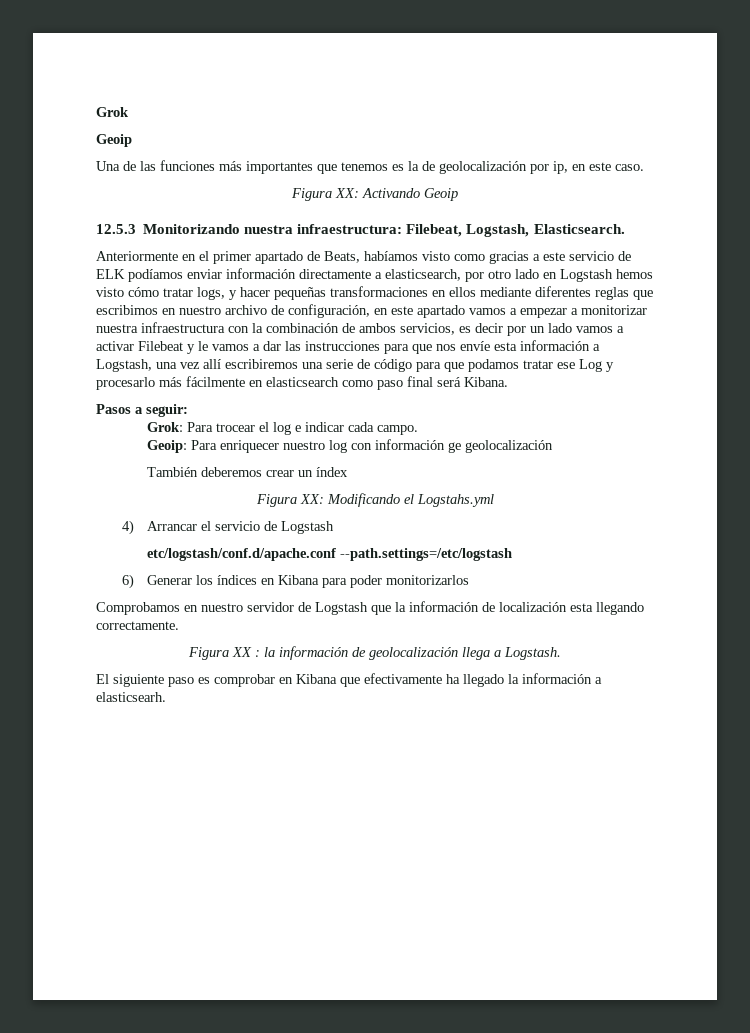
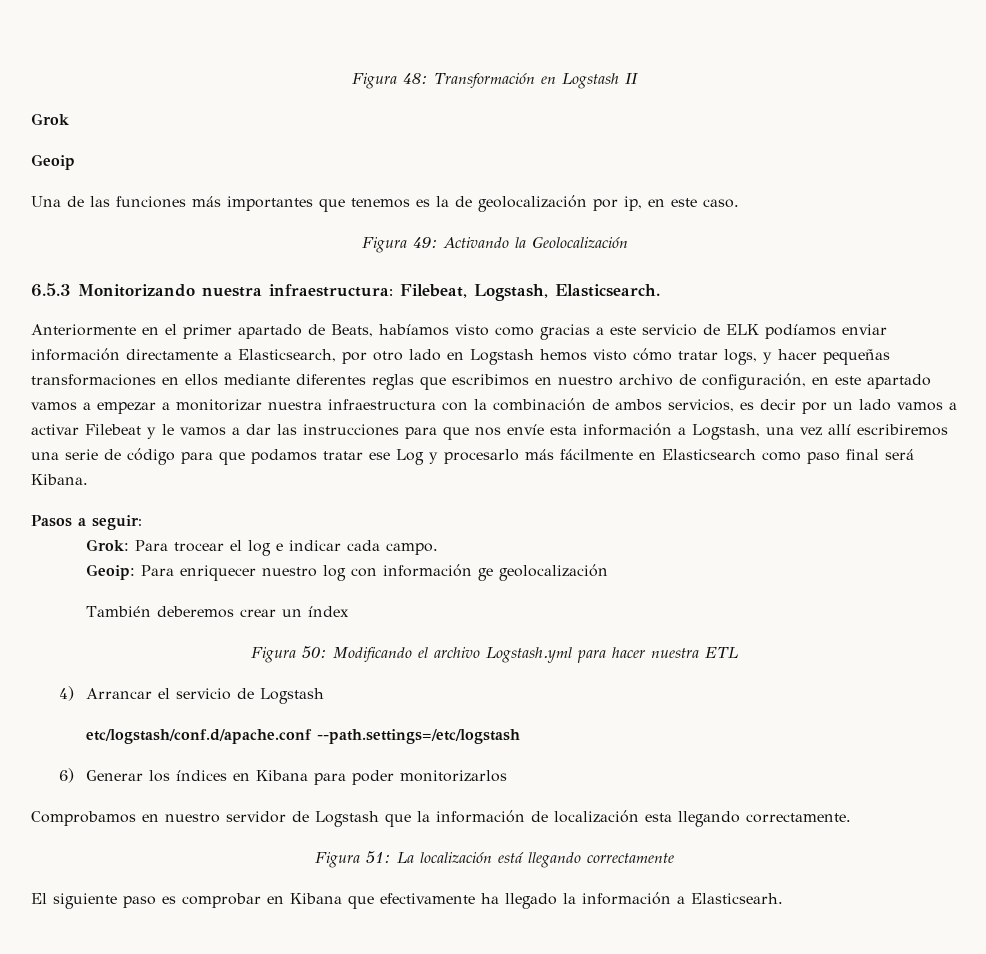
(96, 112) none -> [352,73,639,89] Figura 48: Transformación en Logstash II //
[335,188,458,201] [96,224,136,234] XX: Activando Geoip // 12.5.3 -> [412,236,628,248] [31,283,70,297] 49: Activando la Geolocalización // 6.5.3
[385,269,461,281] elasticsearch, -> [238,349,336,362] Elasticsearch,
[266,377,339,387] elasticsearch -> [662,449,756,460] Elasticsearch
[299,494,324,504] XX: -> [302,646,327,659] 50:
[416,494,494,507] Logstahs.yml -> [434,647,738,663] archivo Logstash.yml para hacer nuestra ETL
[232,646,561,660] XX : la información de geolocalización llega a Logstash. -> [366,851,674,868] 51: La localización está llegando correctamente
[96,692,166,702] elasticsearh. -> [691,893,783,904] Elasticsearh.

